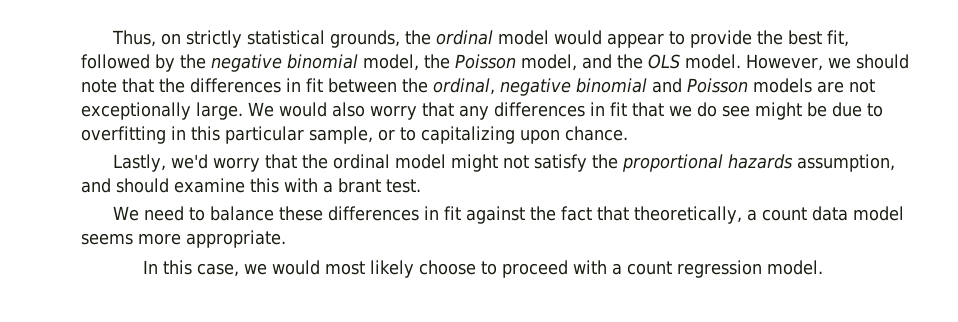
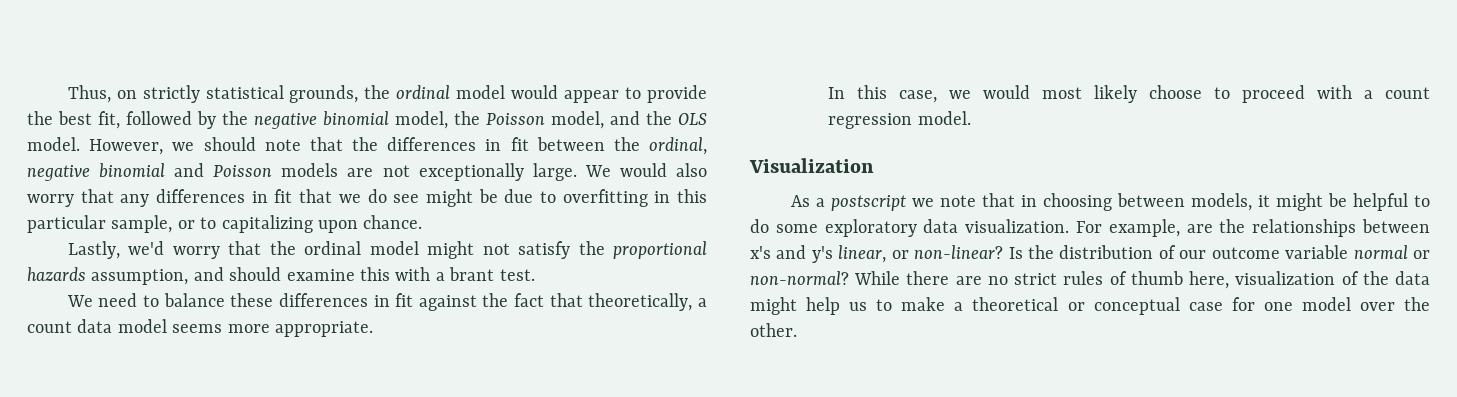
(823, 267) none -> [749,158,874,173] [790,193,1430,211] [750,219,1430,237] [750,245,1430,263] [750,271,1430,289] [750,297,1430,315] [750,323,797,337] // Visualization // As a postscript we note that in choosing between models, it might be helpful to do some exploratory data visualization. For example, are the relationships between x's and y's linear, or non-linear? Is the distribution of our outcome variable normal or non-normal? While there are no strict rules of thumb here, visualization of the data might help us to make a theoretical or conceptual case for one model over the other.

